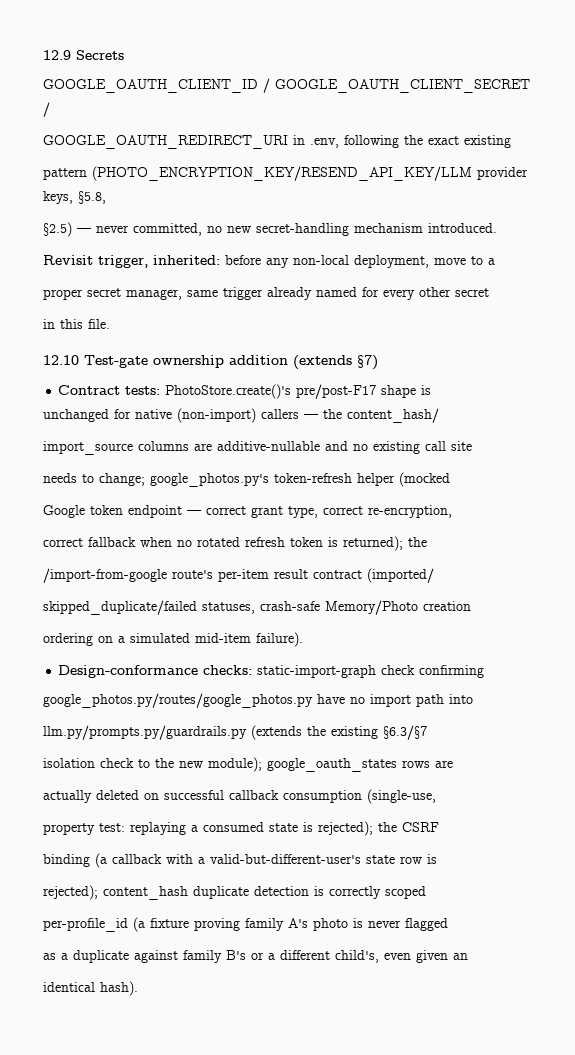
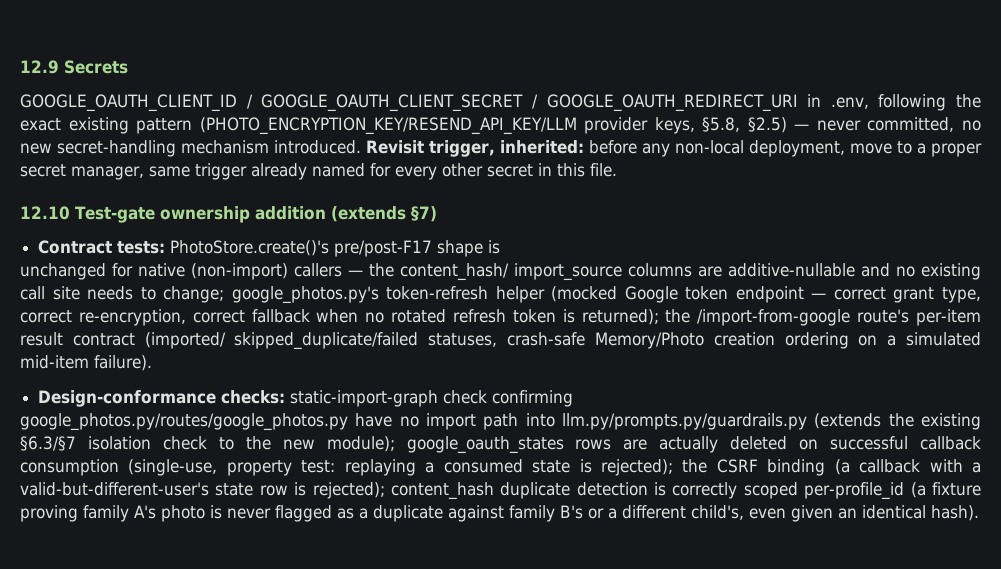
(50, 109) // -> (538, 101) none
(511, 141) // -> (129, 125) none
(106, 197) // -> (741, 124) none
(497, 228) // -> (362, 147) none
(495, 261) // -> (926, 148) none
(489, 292) // -> (533, 170) none
(439, 415) // -> (509, 272) none
(472, 446) // -> (80, 293) none
(450, 479) // -> (618, 294) none
(452, 511) // -> (186, 317) none
(427, 542) // -> (691, 316) none
(434, 575) // -> (226, 340) none
(471, 606) // -> (775, 339) none
(473, 699) // -> (555, 420) none
(427, 732) // -> (76, 443) none
(453, 764) // -> (648, 444) none
(436, 796) // -> (218, 467) none
(439, 827) // -> (758, 466) none
(437, 859) // -> (307, 489) none
(426, 892) // -> (798, 490) none
(448, 924) // -> (332, 513) none
(468, 956) // -> (857, 513) none

